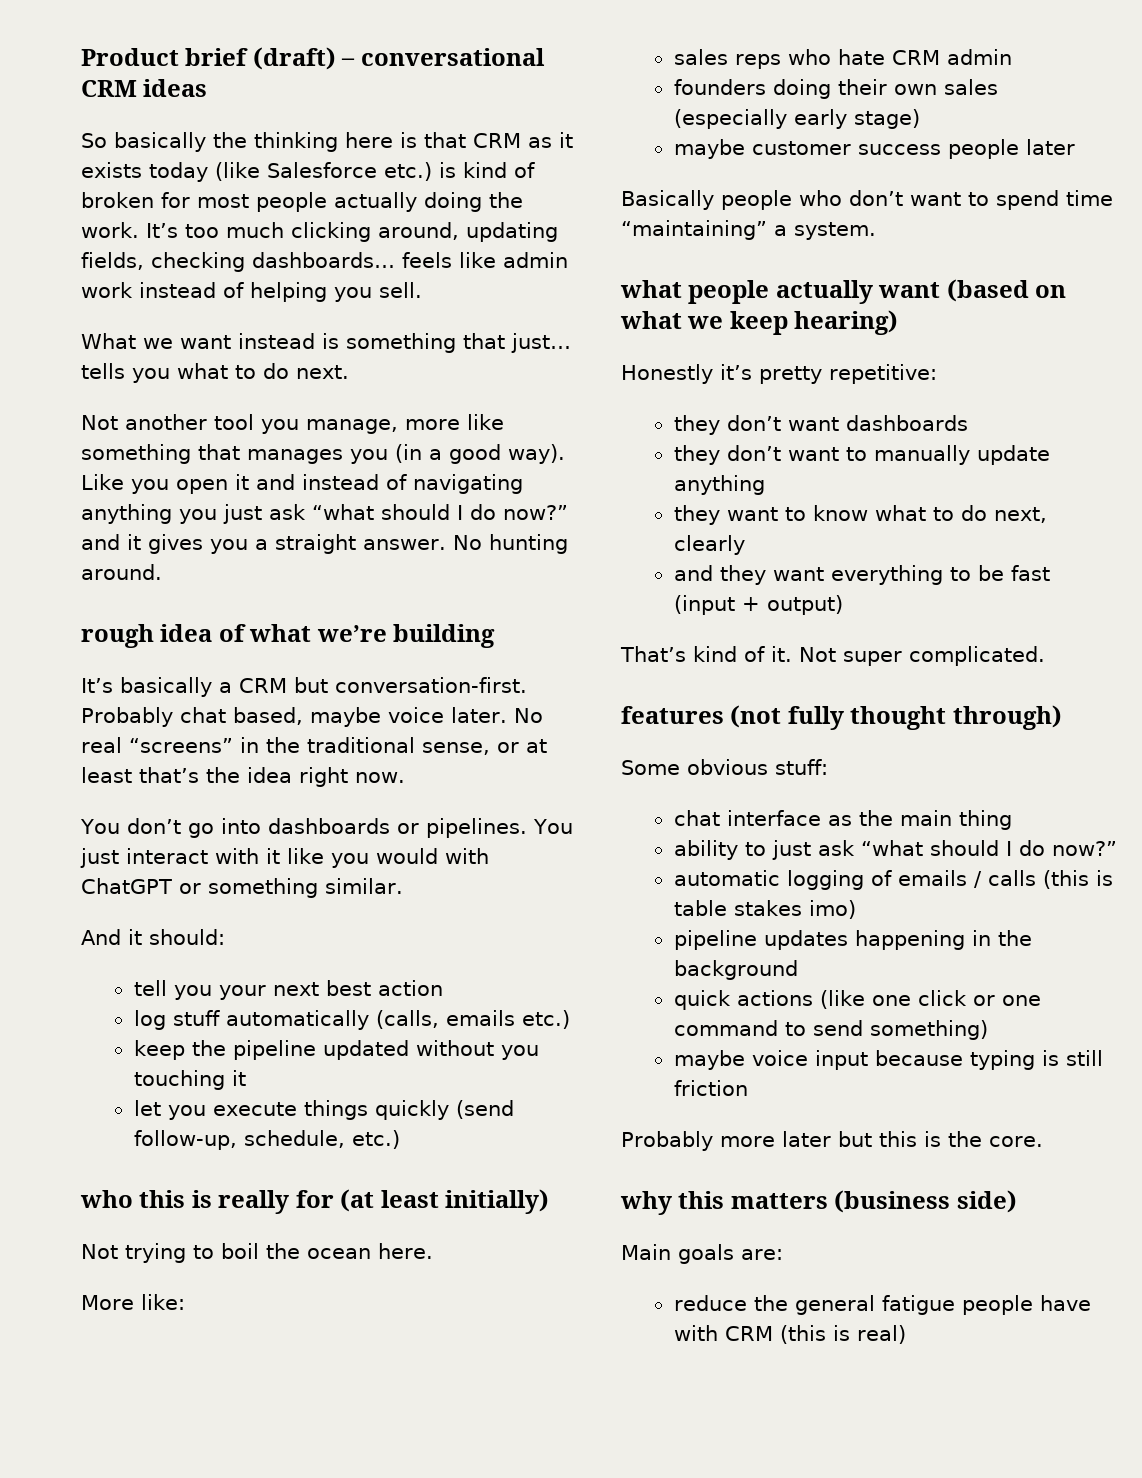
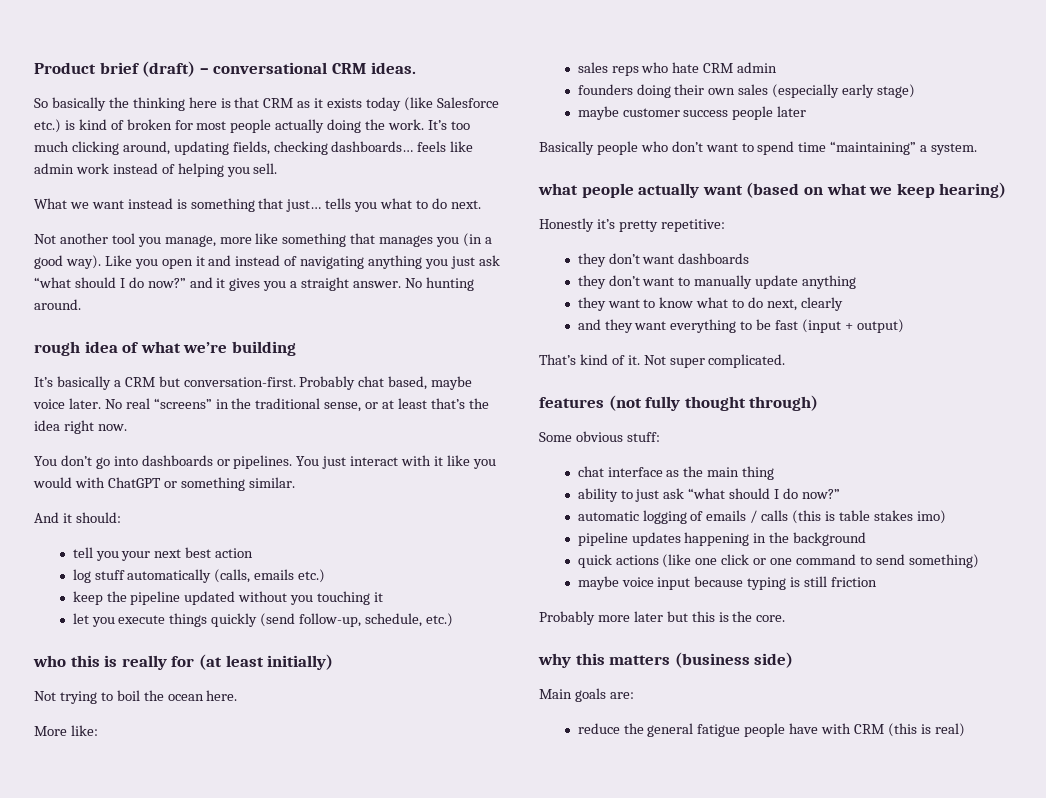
[143,79,208,97] ideas -> [370,62,416,74] ideas.

